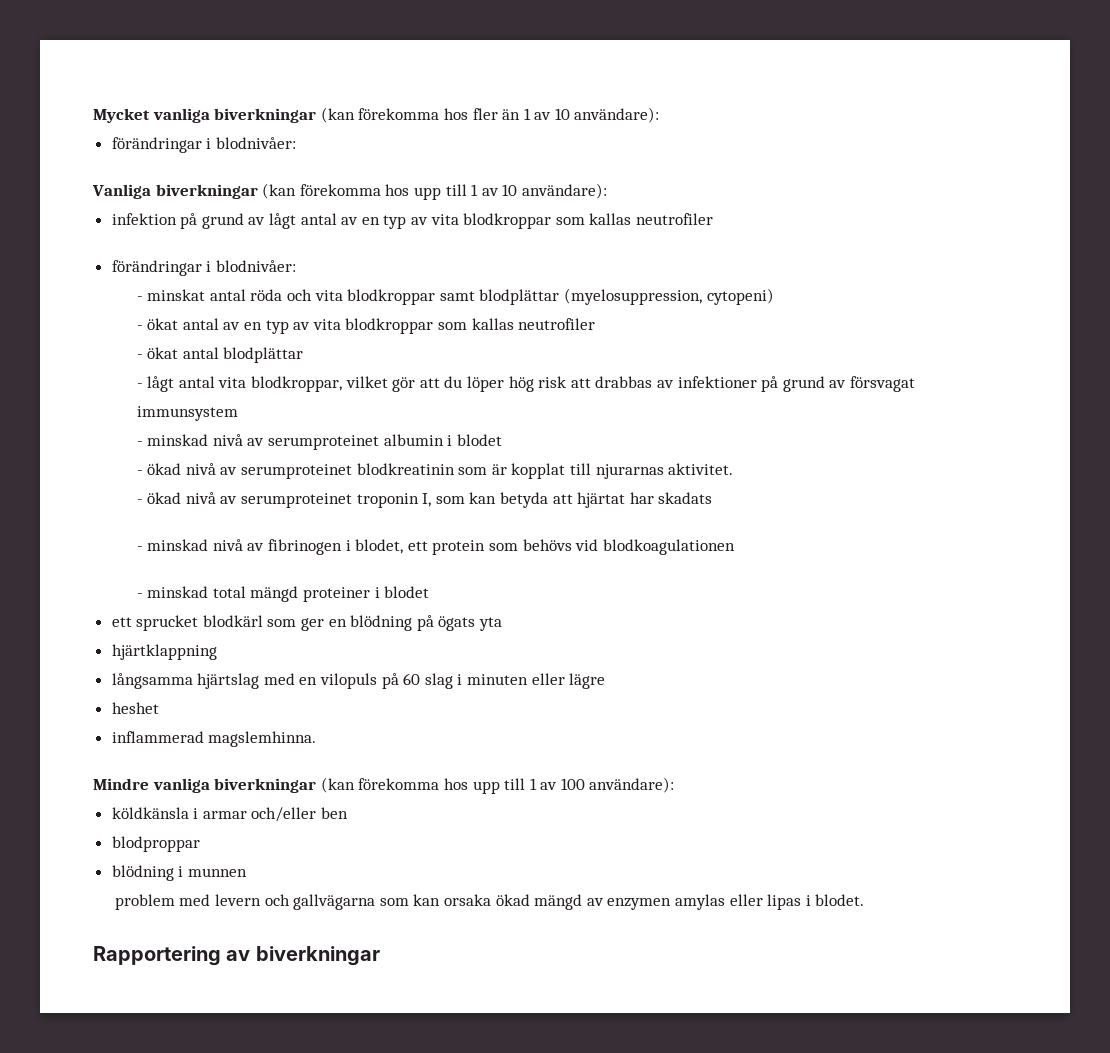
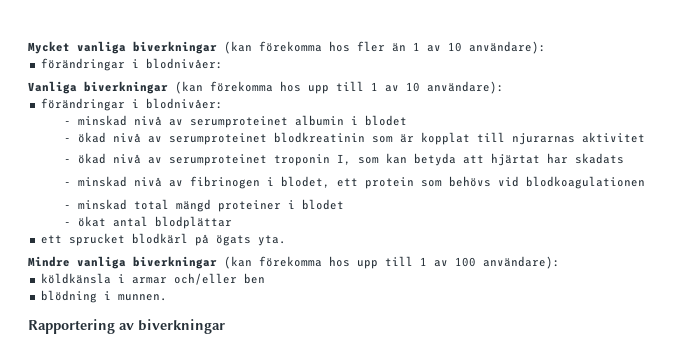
[111,213,713,229] [111,260,296,276] [136,288,774,305] [136,318,596,334] [136,347,304,363] [136,376,915,392] [136,406,238,421] infektion på grund av lågt antal av en typ av vita blodkroppar som kallas neutrofiler // förändringar i blodnivåer: // - minskat antal röda och vita blodkroppar samt blodplättar (myelosuppression, cytopeni) // - ökat antal av en typ av vita blodkroppar som kallas neutrofiler // - ökat antal blodplättar // - lågt antal vita blodkroppar, vilket gör att du löper hög risk att drabbas av infektioner på grund av försvagat immunsystem -> [40,98,223,111] förändringar i blodnivåer:
[668,463,734,475] aktivitet. -> [581,132,645,143] aktivitet
(430, 592) none -> [63,216,232,229] // - ökat antal blodplättar
[267,615,503,631] [111,644,217,660] [111,673,606,689] [111,702,159,714] [111,731,317,747] som ger en blödning på ögats yta // hjärtklappning // långsamma hjärtslag med en vilopuls på 60 slag i minuten eller lägre // heshet // inflammerad magslemhinna. -> [194,234,286,246] på ögats yta.
[111,836,200,852] // blodproppar -> (265, 278) none
[187,868,247,877] [114,894,865,910] munnen // problem med levern och gallvägarna som kan orsaka ökad mängd av enzymen amylas eller lipas i blodet. -> [117,294,167,301] munnen.

